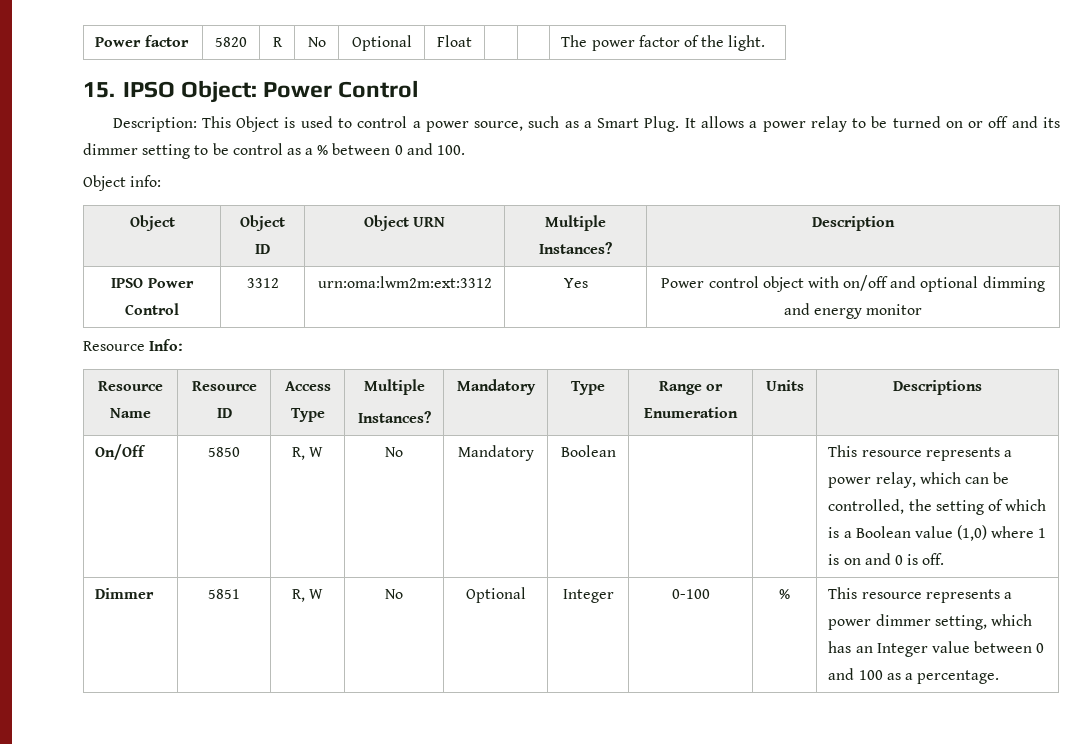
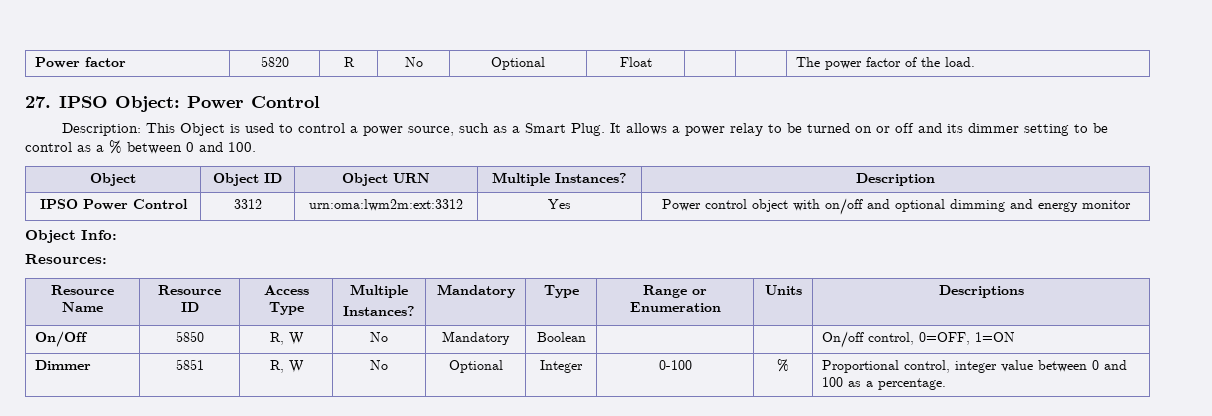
[728,35,766,51] [83,82,115,98] light. // 15. -> [945,57,976,67] [25,96,51,108] load. // 27.
[83,175,162,191] // Object info: -> (256, 147) none
[83,341,145,351] Resource -> [25,230,76,243] Object
(184, 345) none -> [25,254,107,264] // Resources:
[828,445,1012,461] [828,472,1010,488] [828,499,1047,515] [828,525,1047,541] [828,553,945,565] This resource represents a power relay, which can be controlled, the setting of which is a Boolean value (1,0) where 1 is on and 0 is off. -> [822,331,1016,348] On/off control, 0=OFF, 1=ON
[828,587,1012,603] [828,614,1032,630] [828,641,928,657] This resource represents a power dimmer setting, which has an Integer -> [822,360,998,373] Proportional control, integer

